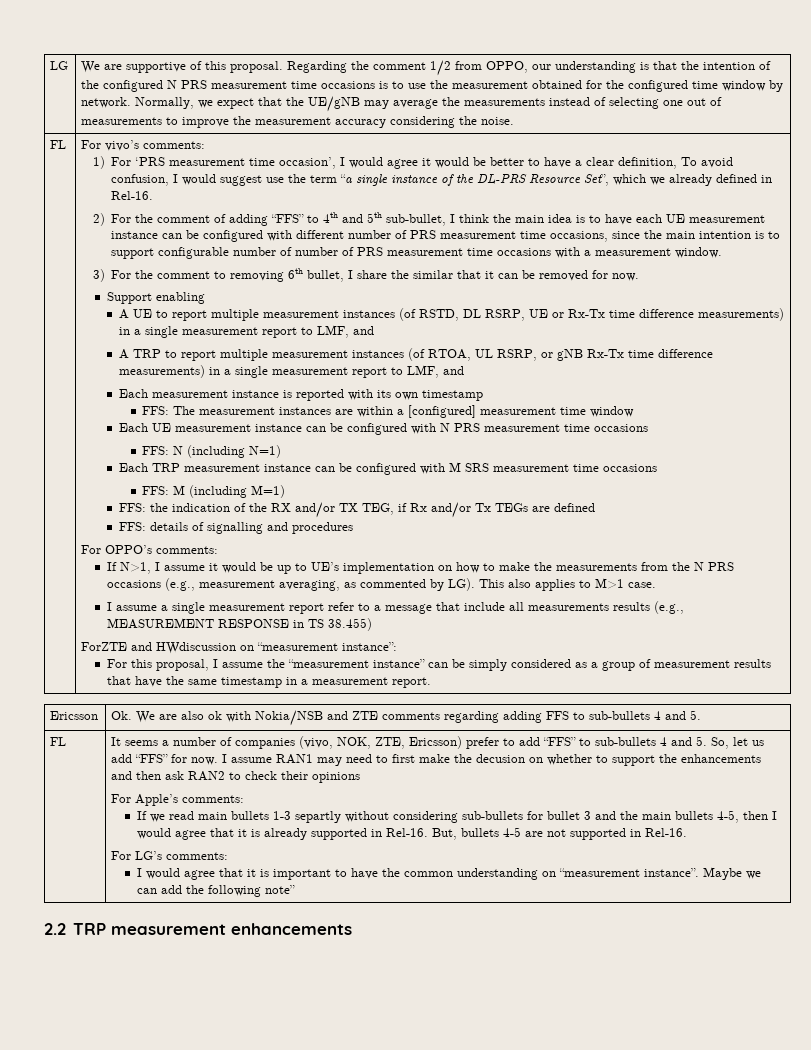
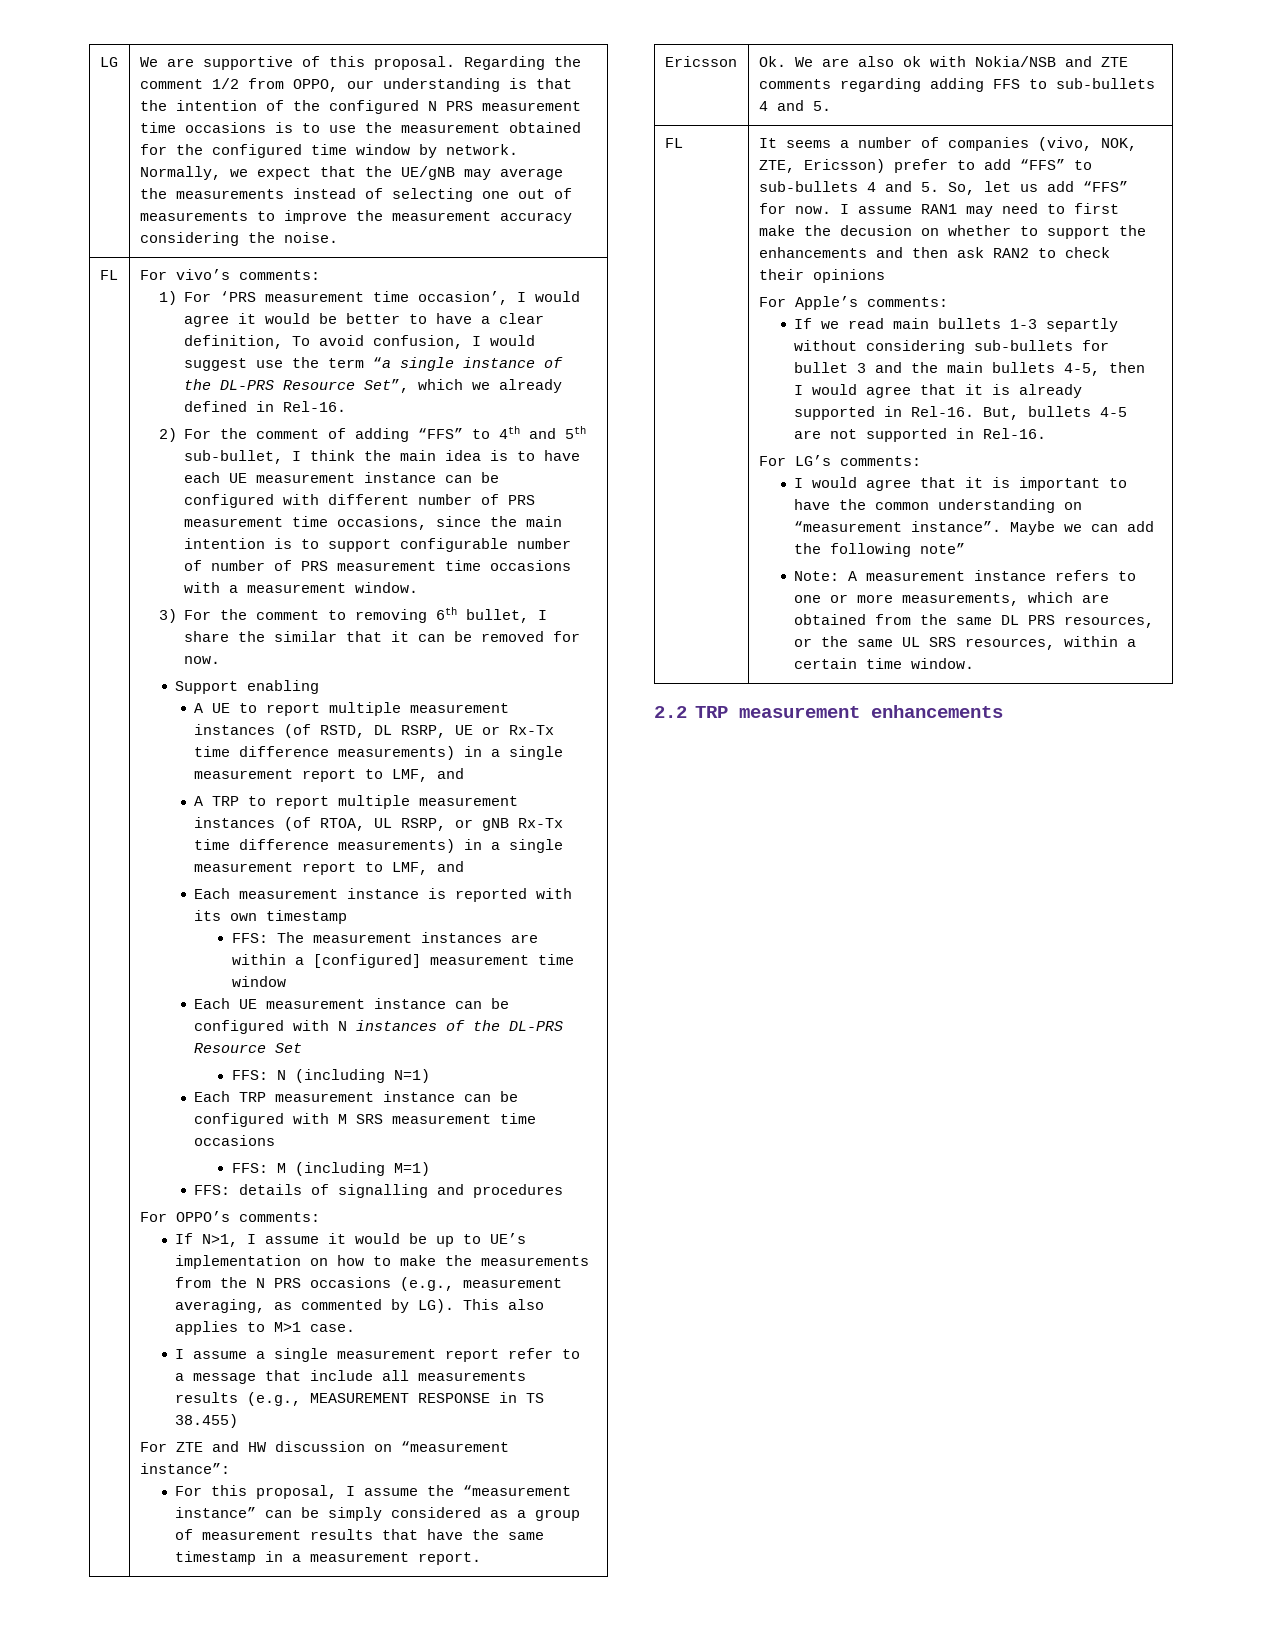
[453,423,648,432] PRS measurement time occasions -> [356,1020,564,1031] [194,1043,303,1053] instances of the DL-PRS Resource Set
[118,502,595,518] // FFS: the indication of the RX and/or TX TEG, if Rx and/or Tx TEGs are defined -> (430, 1169) none
[81,642,237,654] ForZTE and HWdiscussion -> [139,1441,365,1452] For ZTE and HW discussion
(296, 889) none -> [794,570,1137,581] [794,592,1110,606] [794,614,1155,628] [794,636,1137,650] [794,658,975,669] // Note: A measurement instance refers to one or more measurements, which are obtained from the same DL PRS resources, or the same UL SRS resources, within a certain time window.

